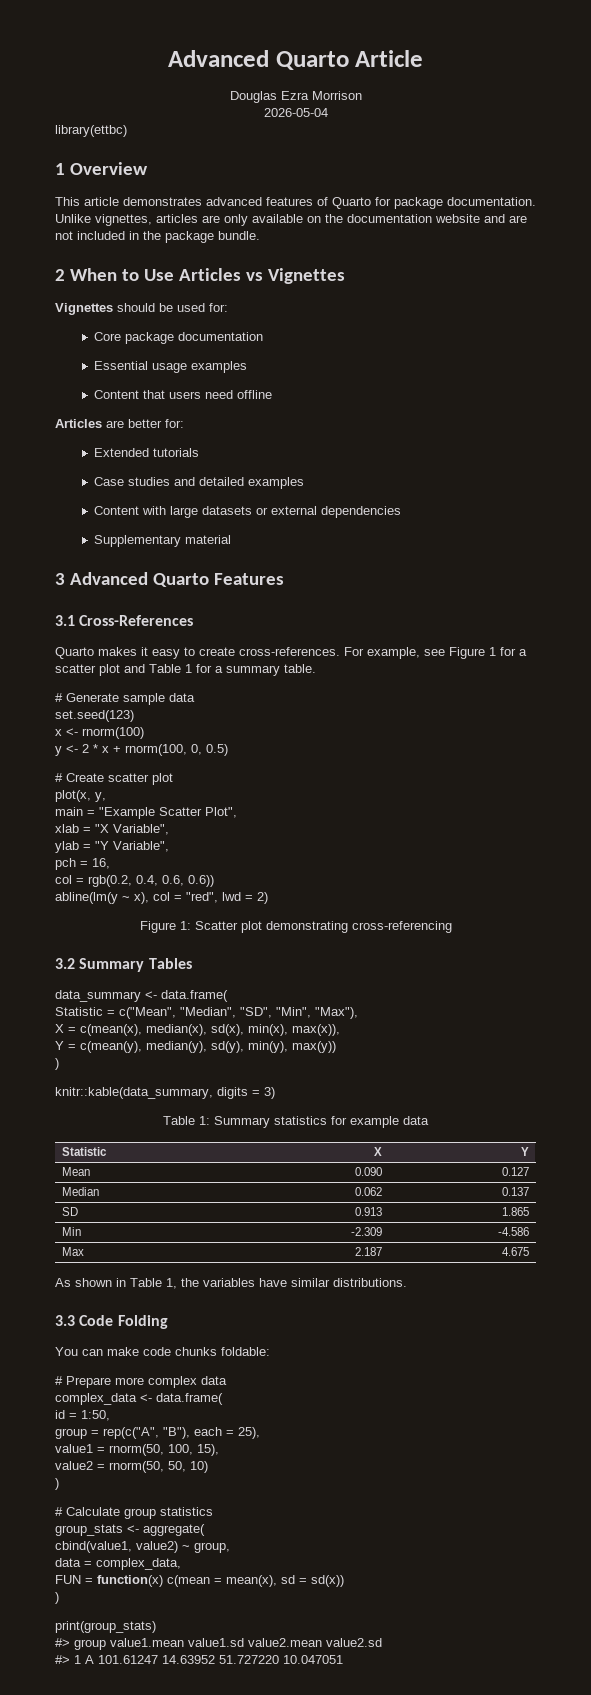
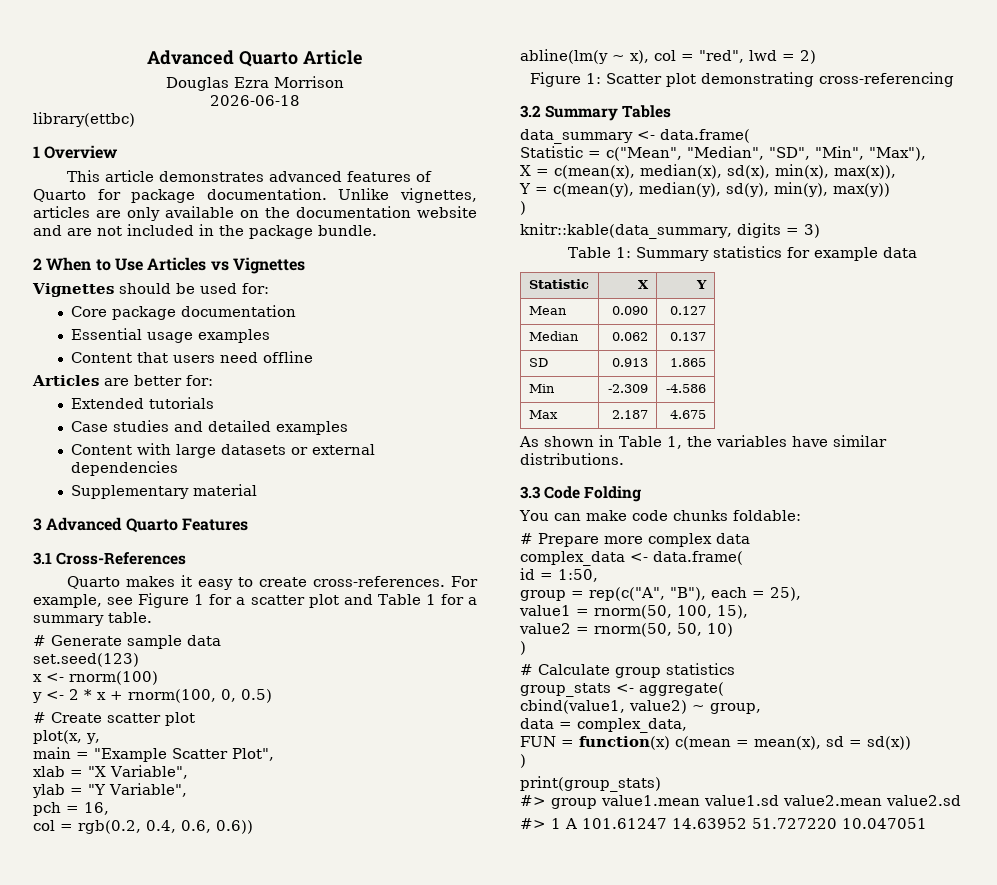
[263,108,328,117] 2026-05-04 -> [210,95,300,106] 2026-06-18

